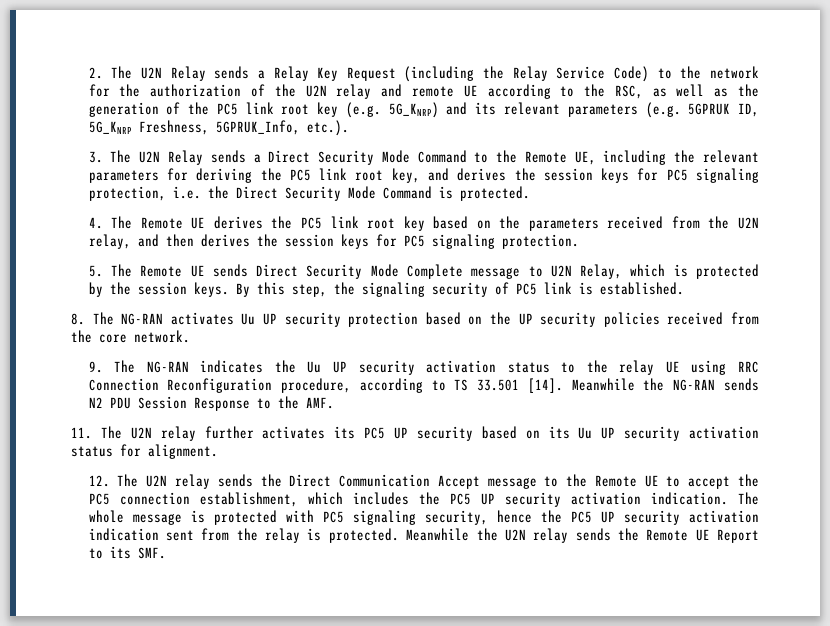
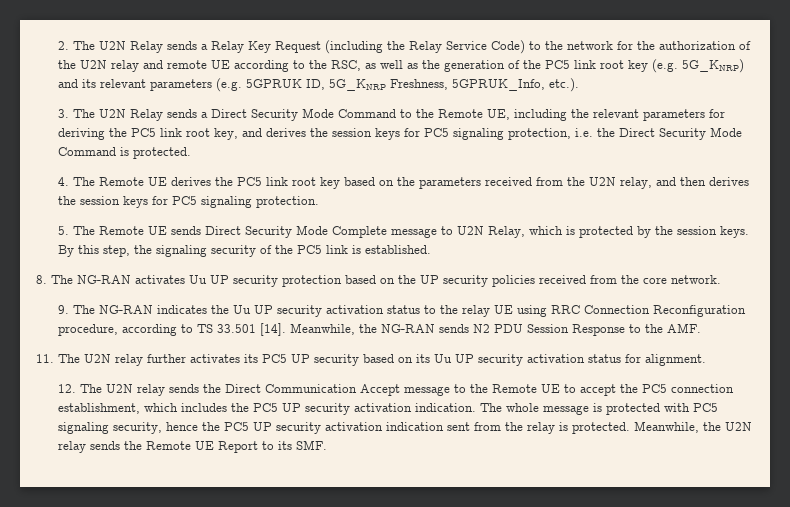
(509, 288) none -> [274,245,293,254] the
[571,378,635,391] Meanwhile -> [289,323,355,335] Meanwhile,
[406,528,470,541] Meanwhile -> [633,421,699,433] Meanwhile,

